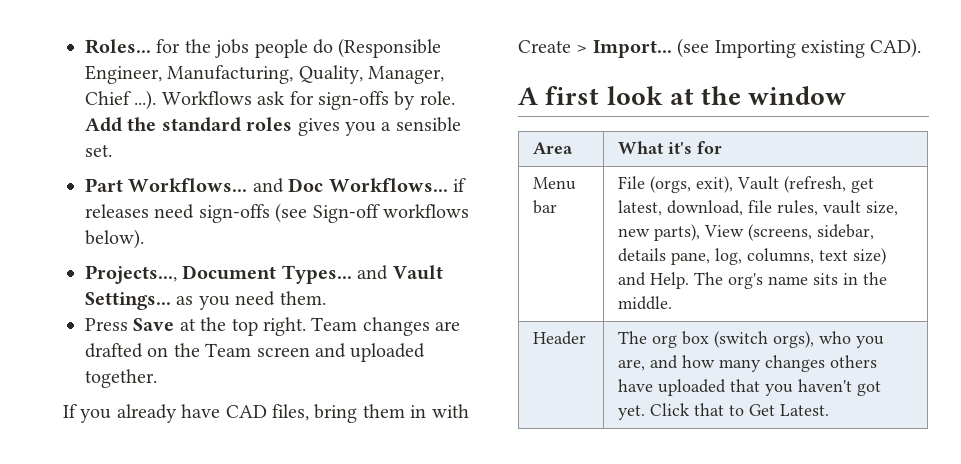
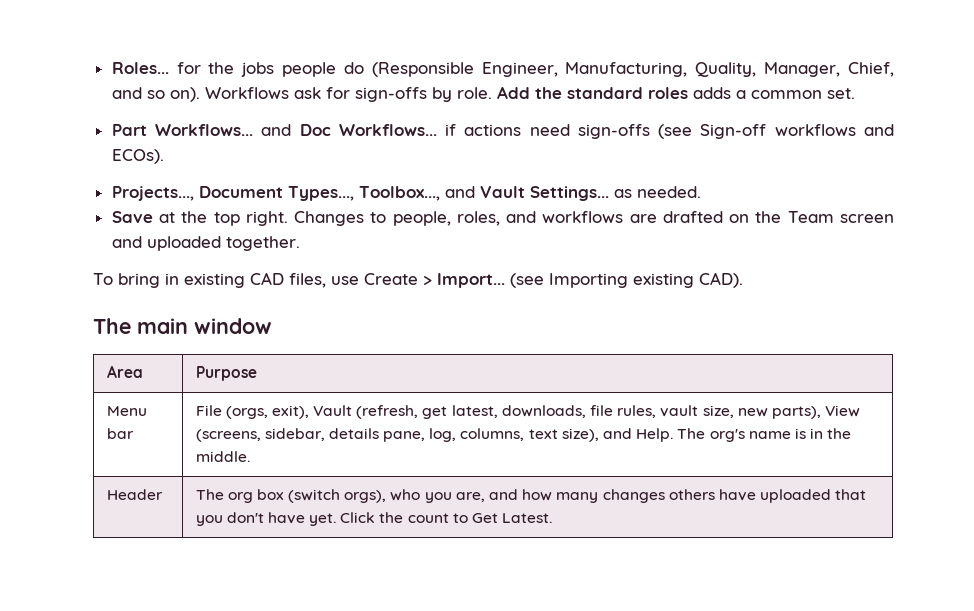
[85,90,157,110] Chief ...). -> [847,62,894,77] [111,87,200,102] Chief, and so on).
[297,117,461,136] gives you a sensible -> [692,87,822,99] adds a common
[85,204,149,218] releases -> [464,124,522,136] actions
[85,229,144,249] below). -> [863,124,894,136] [111,149,164,164] and ECOs).
[281,265,352,284] Types... -> [287,186,440,201] Types..., Toolbox...,
[198,291,326,310] [85,318,128,331] you need them. // Press -> [636,186,701,198] needed. //
[311,317,430,336] Team changes -> [294,211,624,226] Changes to people, roles, and workflows
[63,404,469,423] If you already have CAD files, bring them in with -> [93,272,359,288] To bring in existing CAD files, use
[518,86,742,105] A first look at the -> [93,318,188,334] The main
[618,141,723,154] What it's for -> [195,366,257,381] Purpose
[667,200,744,216] download, -> [501,405,586,418] downloads,
[853,248,887,265] size) -> [561,428,599,442] size),
[813,273,839,285] sits -> [794,428,806,439] is
[798,379,882,396] [618,403,725,420] haven't got yet. Click that -> [226,512,449,526] don't have yet. Click the count

